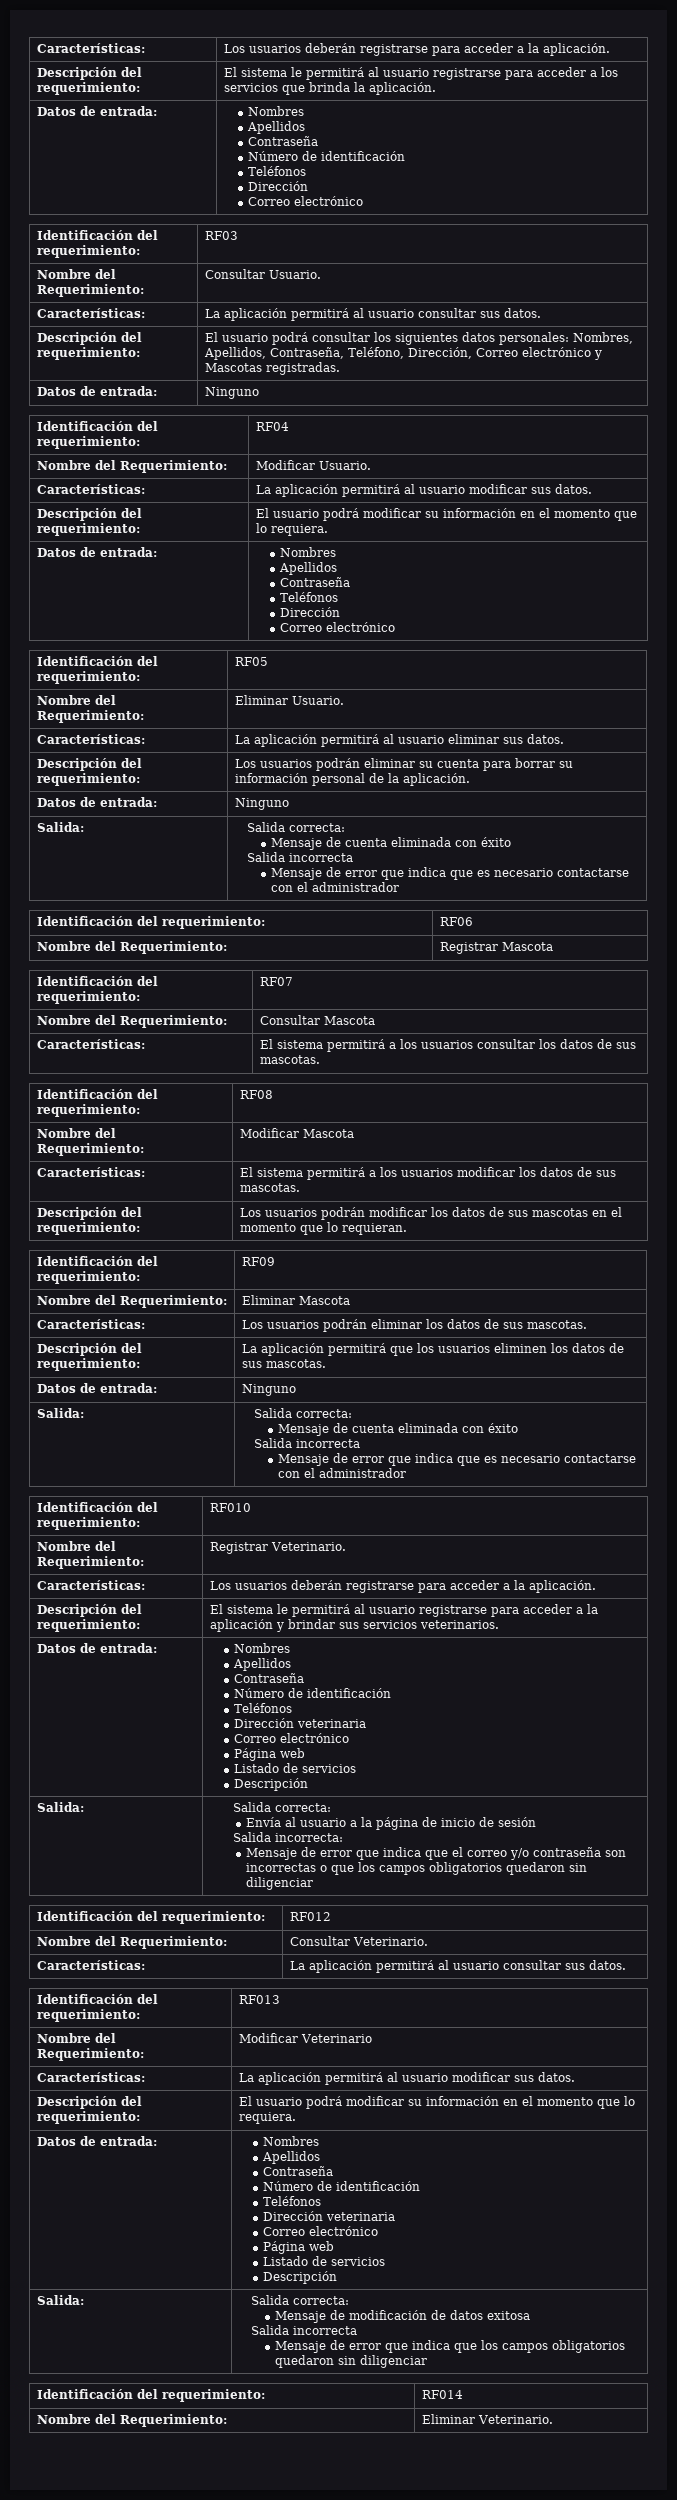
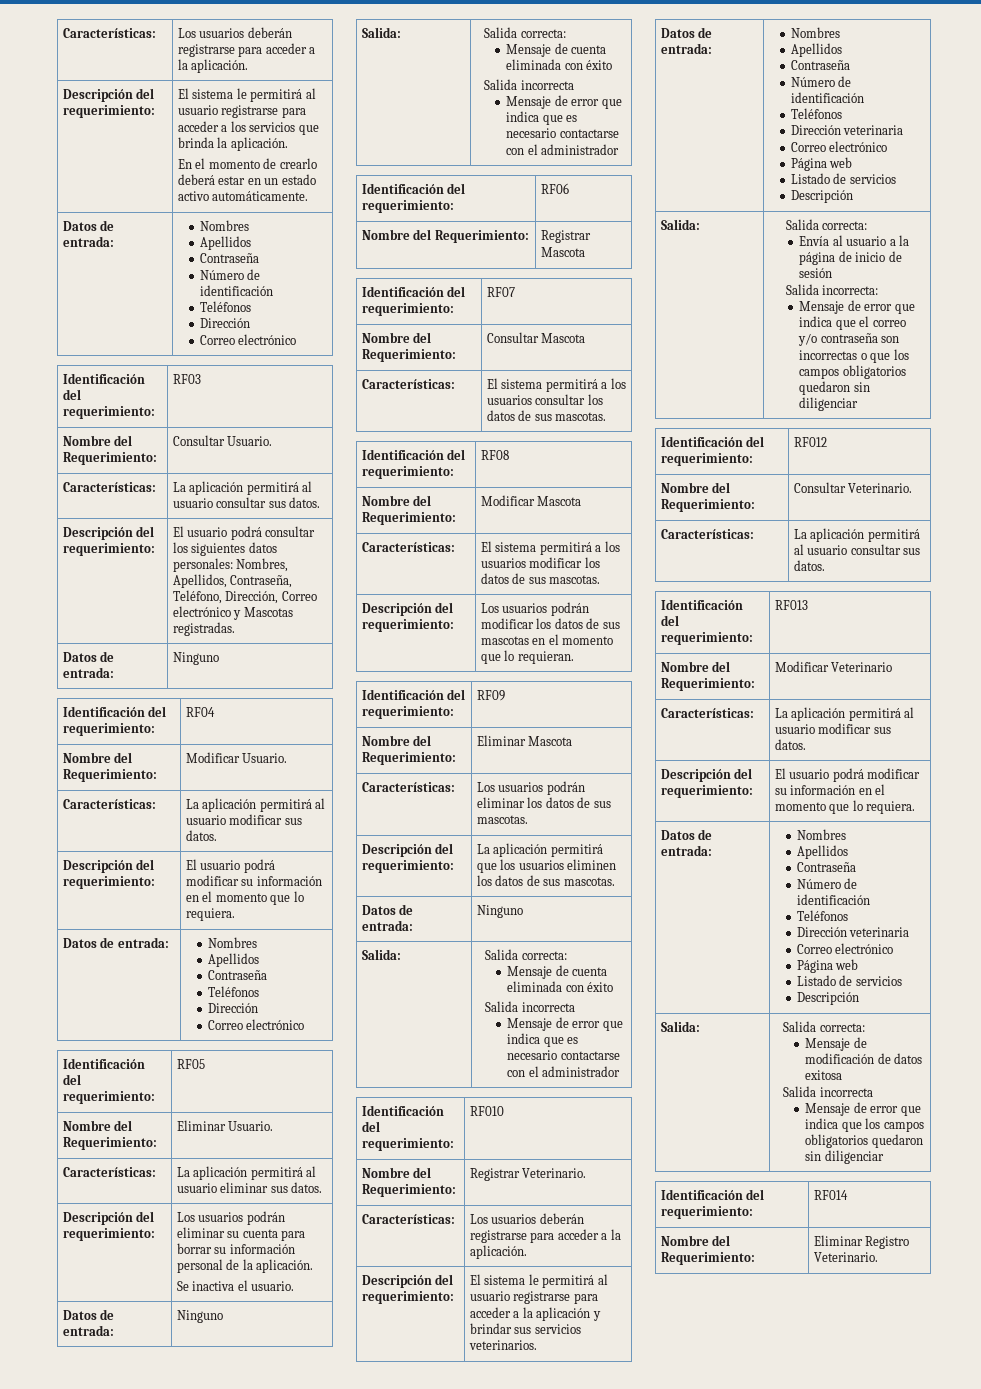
(436, 88) none -> [178,158,317,169] [178,174,316,185] [178,191,309,201] // En el momento de crearlo deberá estar en un estado activo automáticamente.
(470, 779) none -> [177,1280,295,1291] // Se inactiva el usuario.
(475, 2419) none -> [865,1236,910,1249] Registro

